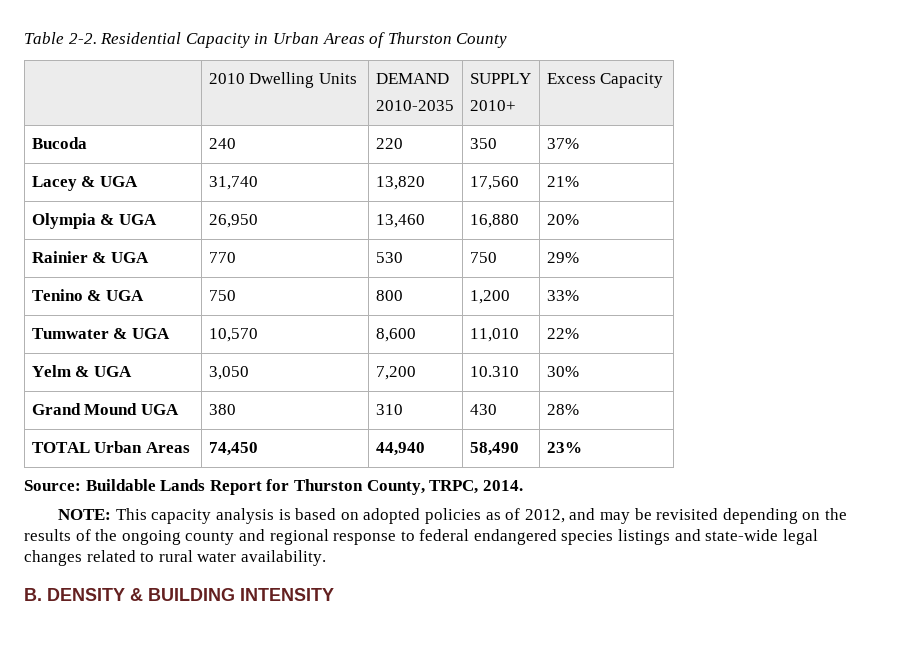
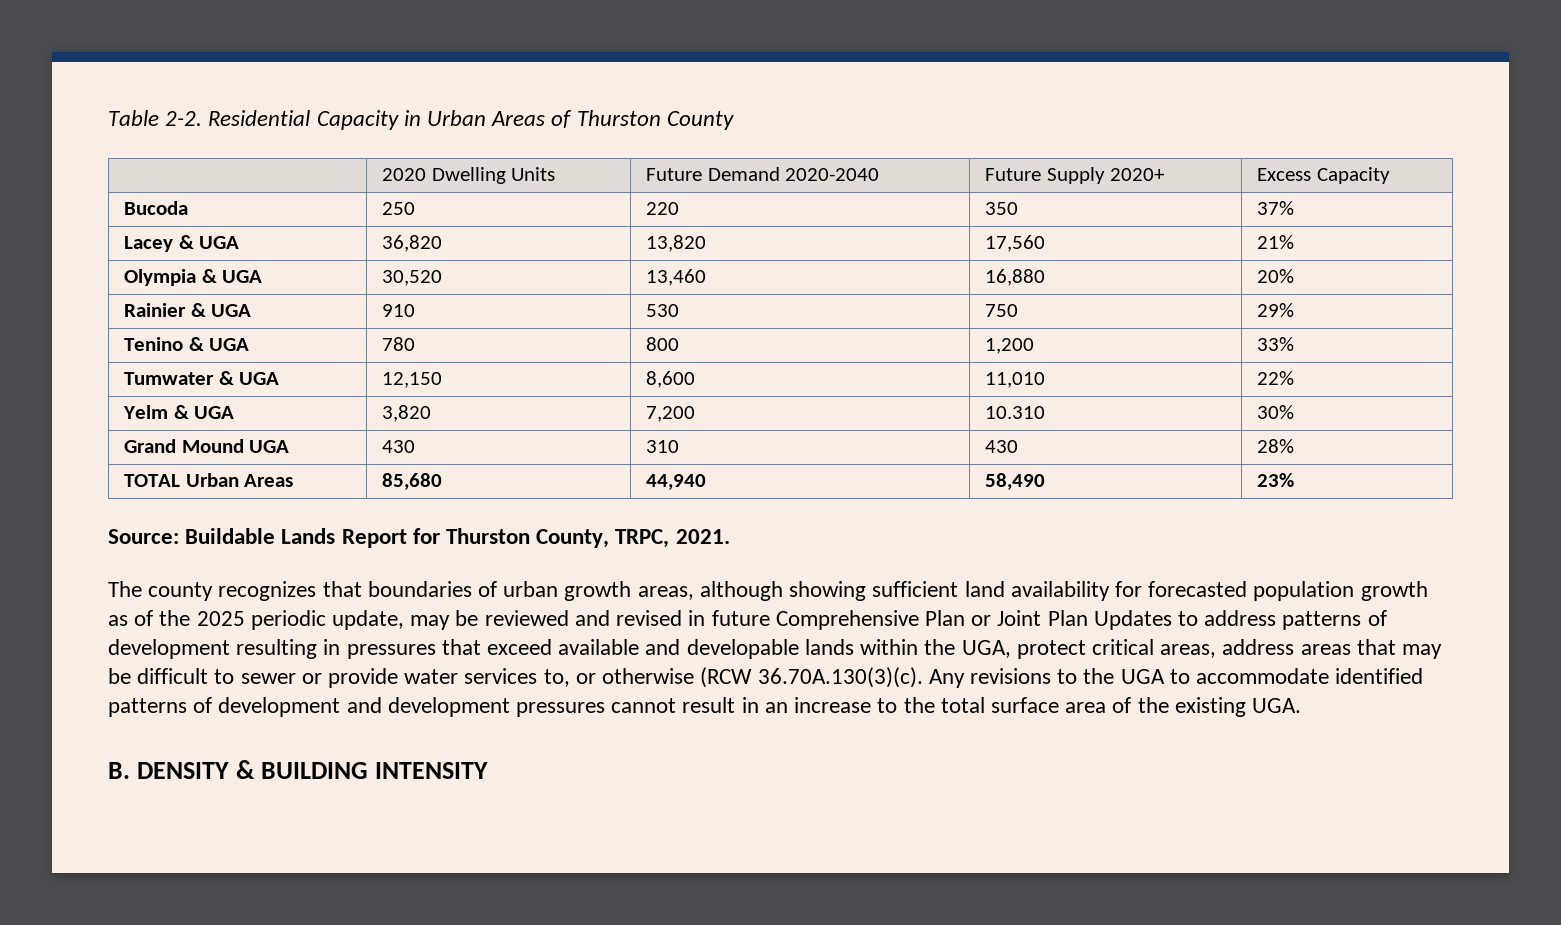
[208,73,245,84] 2010 -> [382,168,427,181] 2020
[375,73,449,84] [375,100,454,111] [469,73,531,84] [469,100,516,111] DEMAND // 2010-2035 | SUPPLY // 2010+ -> [646,167,880,181] [985,167,1165,184] Future Demand 2020-2040 | Future Supply 2020+
[208,138,236,149] 240 -> [382,202,416,215] 250
[208,176,258,190] 31,740 -> [382,235,443,252] 36,820
[208,214,258,228] 26,950 -> [382,270,443,286] 30,520
[208,252,236,263] 770 -> [382,304,416,317] 910
[208,290,236,301] 750 -> [382,337,416,351] 780
[208,328,258,342] 10,570 -> [382,372,443,388] 12,150
[208,366,249,380] 3,050 -> [382,405,432,422] 3,820
[208,404,236,415] 380 -> [382,440,416,453] 430
[208,442,258,456] 74,450 -> [382,473,443,490] 85,680
[482,480,523,491] [58,508,847,524] [24,529,818,545] [24,550,326,566] 2014. // NOTE: This capacity analysis is based on adopted policies as of 2012, and may be revisited depending on the results of the ongoing county and regional response to federal endangered species listings and state-wide legal changes related to rural water availability. -> [675,529,730,544] [108,581,1428,601] [108,610,1387,630] [108,639,1442,659] [108,667,1424,688] [108,697,1301,717] 2021. // The county recognizes that boundaries of urban growth areas, although showing sufficient land availability for forecasted population growth as of the 2025 periodic update, may be reviewed and revised in future Comprehensive Plan or Joint Plan Updates to address patterns of development resulting in pressures that exceed available and developable lands within the UGA, protect critical areas, address areas that may be difficult to sewer or provide water services to, or otherwise (RCW 36.70A.130(3)(c). Any revisions to the UGA to accommodate identified patterns of development and development pressures cannot result in an increase to the total surface area of the existing UGA.

